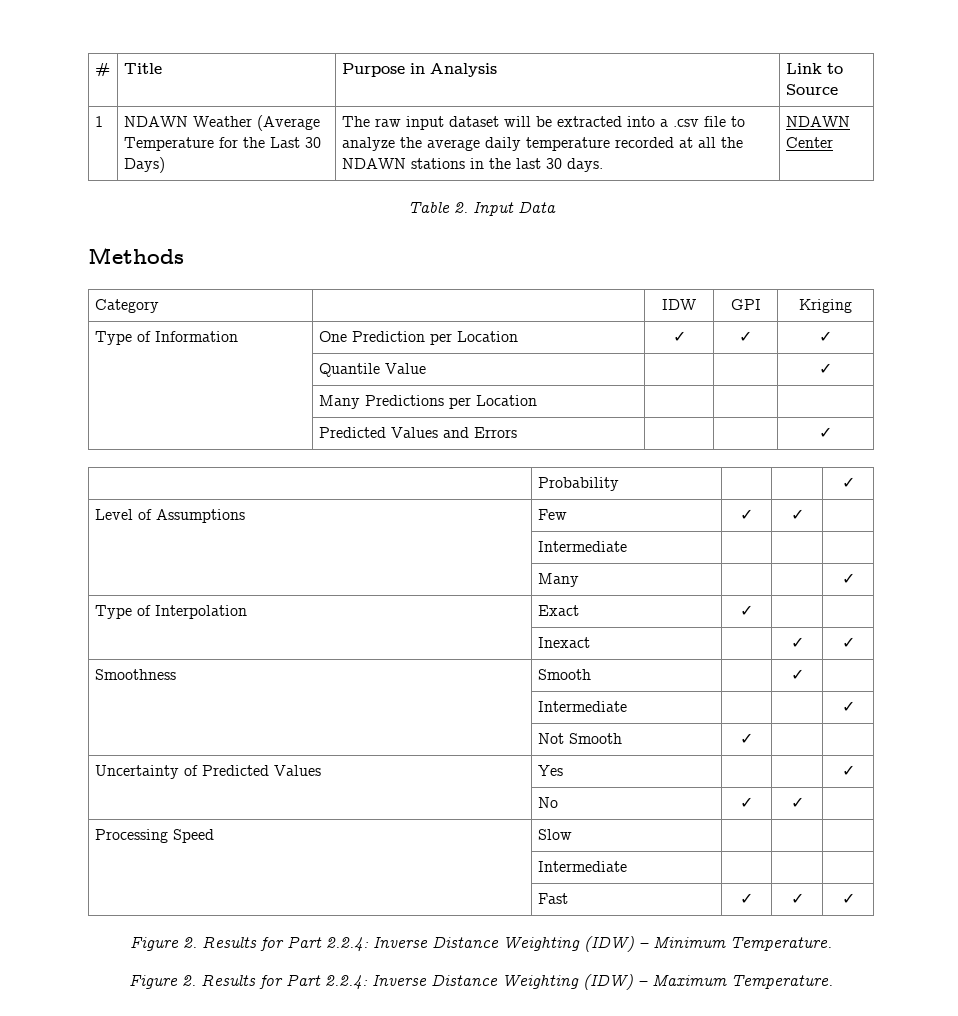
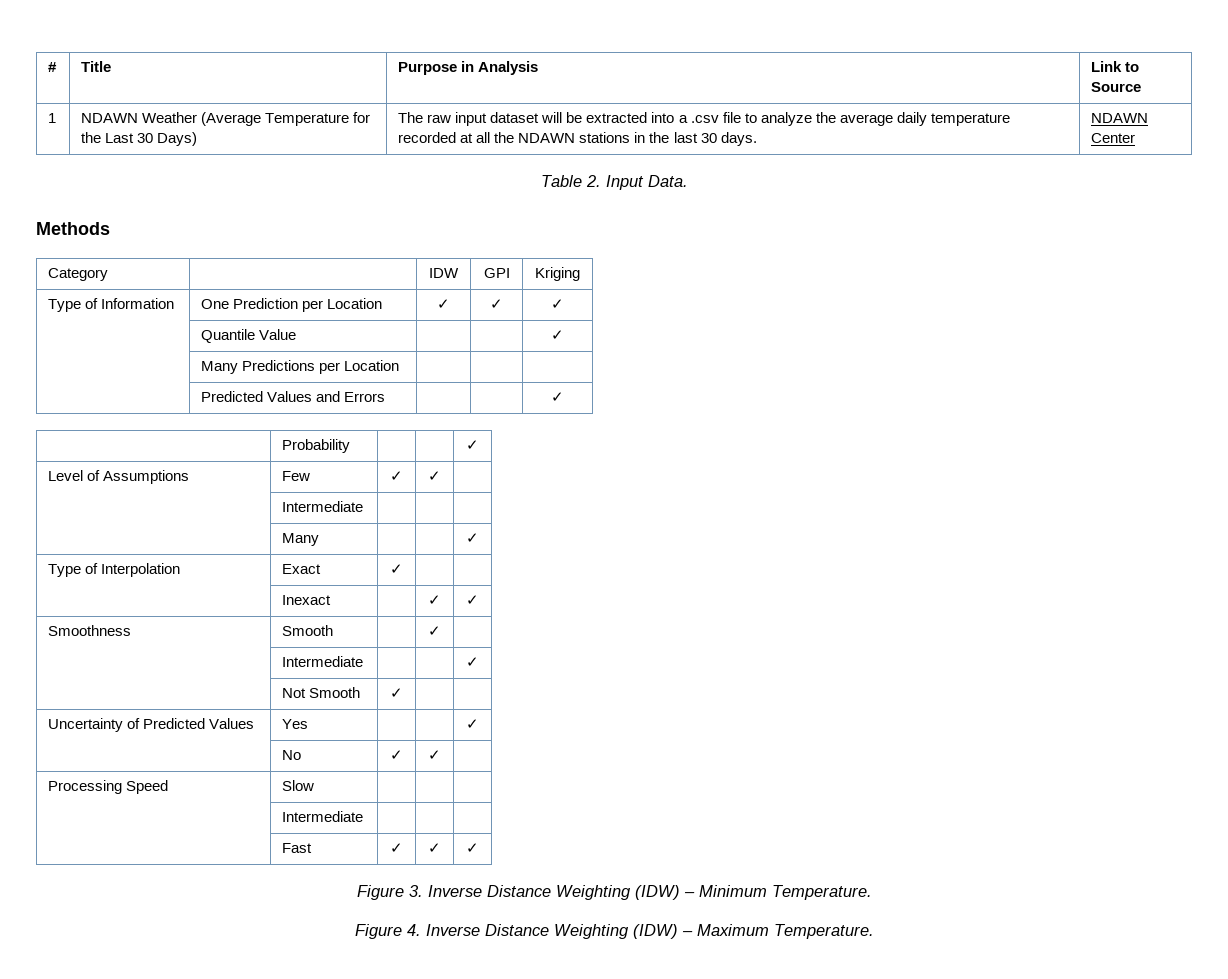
[517,201,556,213] Data -> [647,175,688,187] Data.
[183,936,369,952] 2. Results for Part 2.2.4: -> [408,885,423,897] 3.
[182,974,368,990] 2. Results for Part 2.2.4: -> [406,924,421,936] 4.

